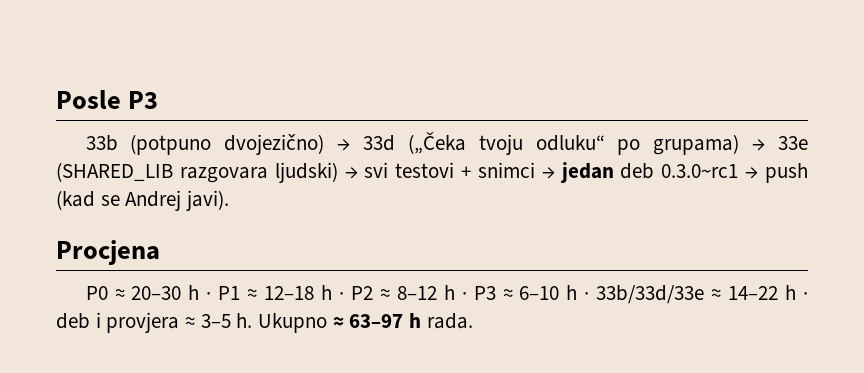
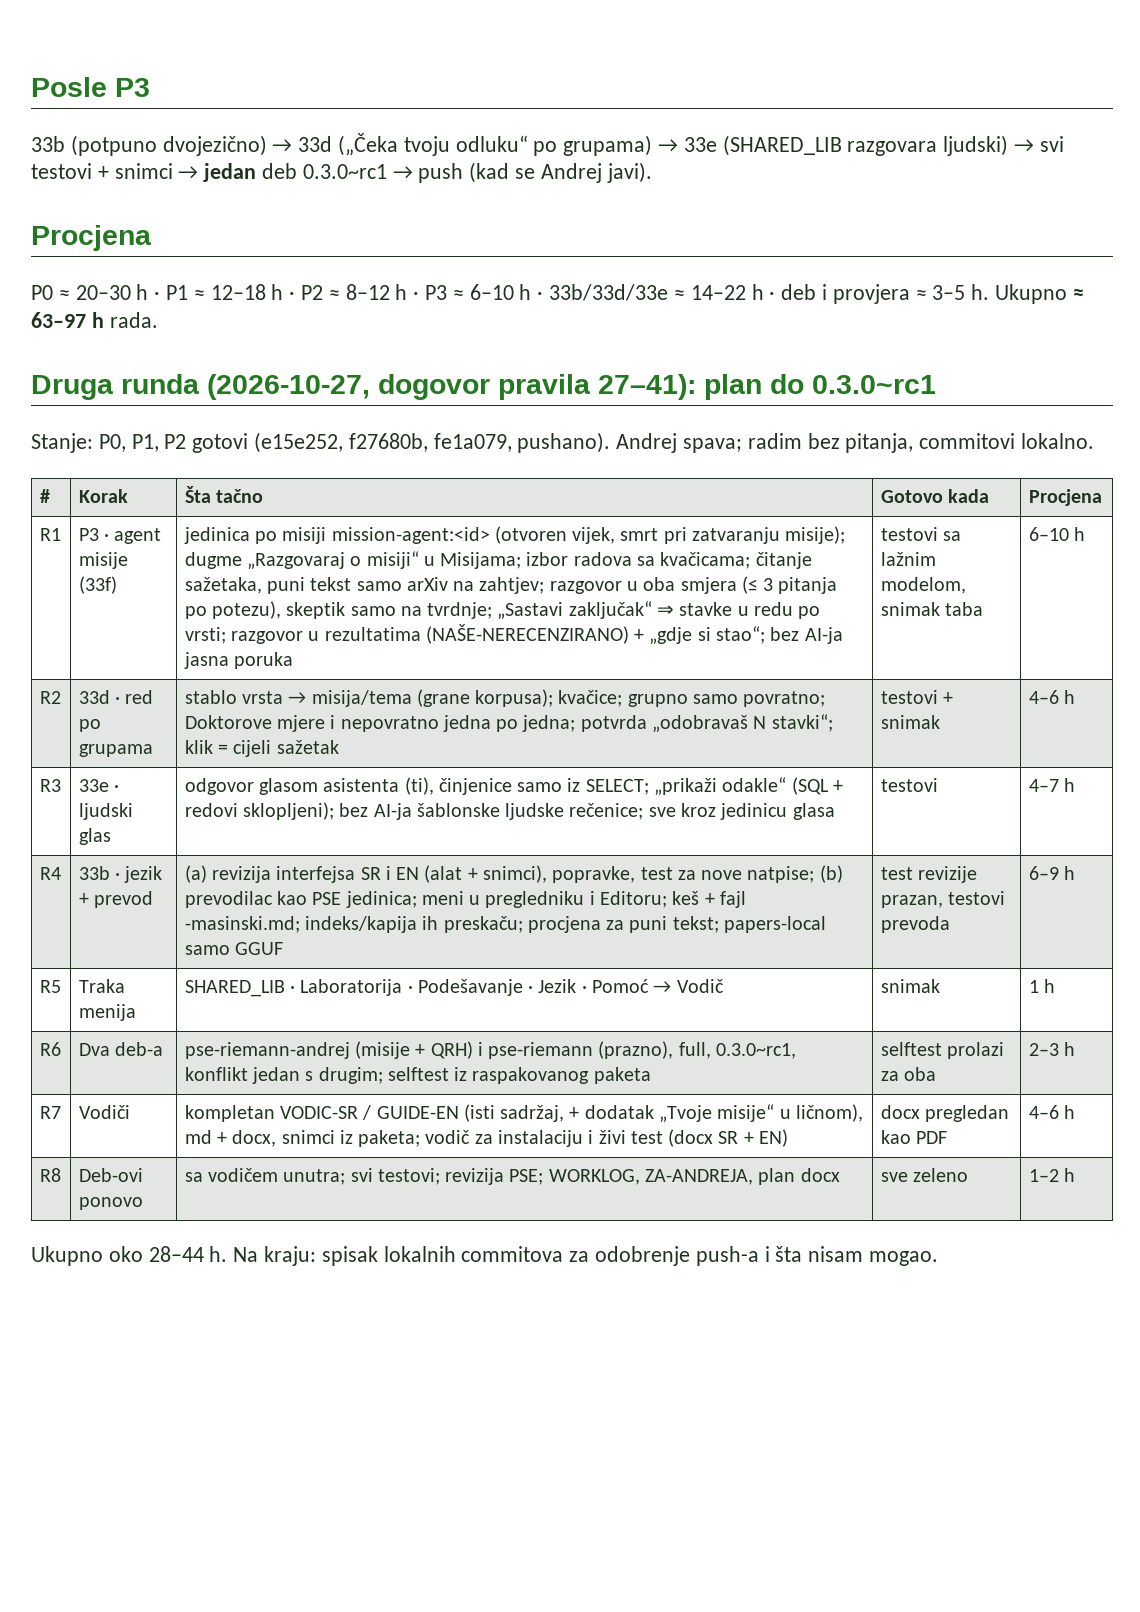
(473, 321) none -> [31,374,936,400] [31,432,1095,453] [39,489,50,503] [78,489,128,503] [184,486,264,503] [880,489,990,503] [1028,489,1102,506] [39,528,61,541] [78,528,162,544] [78,552,128,569] [78,576,117,594] [183,526,846,544] [184,551,812,570] [184,576,838,594] [184,601,821,620] [184,624,843,645] [183,652,294,669] [880,527,962,541] [880,552,936,566] [880,577,966,594] [880,602,984,616] [1028,527,1086,541] [39,691,61,704] [78,690,154,704] [78,719,101,732] [78,744,153,757] [184,689,826,707] [184,714,833,733] [184,740,339,757] [880,690,954,704] [880,715,940,729] [1028,690,1076,704] [39,779,61,792] [78,779,120,792] [78,803,133,820] [78,828,111,845] [184,777,843,796] [184,802,835,820] [880,778,938,792] [1028,778,1076,792] [39,867,61,880] [78,866,163,883] [78,891,154,908] [184,865,843,883] [184,891,746,908] [184,916,826,933] [184,942,284,955] [880,866,978,883] [880,891,1006,908] [880,916,950,933] [1028,866,1076,880] [39,980,61,993] [78,979,125,993] [78,1004,136,1021] [184,979,724,997] [880,979,940,993] [1028,979,1056,993] [39,1042,61,1056] [78,1042,164,1056] [184,1041,796,1059] [184,1067,651,1084] [880,1042,1005,1059] [880,1067,937,1081] [1028,1042,1076,1056] [39,1106,61,1119] [78,1105,130,1119] [184,1104,863,1123] [184,1129,788,1147] [880,1105,1010,1122] [880,1130,948,1144] [1028,1105,1076,1119] [39,1168,61,1182] [78,1168,143,1182] [78,1197,143,1210] [184,1168,840,1185] [880,1168,969,1182] [1028,1168,1076,1182] [31,1246,939,1266] // Druga runda (2026-10-27, dogovor pravila 27–41): plan do 0.3.0~rc1 // Stanje: P0, P1, P2 gotovi (e15e252, f27680b, fe1a079, pushano). Andrej spava; radim bez pitanja, commitovi lokalno. // # | Korak | Šta tačno | Gotovo kada | Procjena // R1 | P3 · agent misije (33f) | jedinica po misiji mission-agent:<id> (otvoren vijek, smrt pri zatvaranju misije); dugme „Razgovaraj o misiji“ u Misijama; izbor radova sa kvačicama; čitanje sažetaka, puni tekst samo arXiv na zahtjev; razgovor u oba smjera (≤ 3 pitanja po potezu), skeptik samo na tvrdnje; „Sastavi zaključak“ ⇒ stavke u redu po vrsti; razgovor u rezultatima (NAŠE-NERECENZIRANO) + „gdje si stao“; bez AI-ja jasna poruka | testovi sa lažnim modelom, snimak taba | 6–10 h // R2 | 33d · red po grupama | stablo vrsta → misija/tema (grane korpusa); kvačice; grupno samo povratno; Doktorove mjere i nepovratno jedna po jedna; potvrda „odobravaš N stavki“; klik = cijeli sažetak | testovi + snimak | 4–6 h // R3 | 33e · ljudski glas | odgovor glasom asistenta (ti), činjenice samo iz SELECT; „prikaži odakle“ (SQL + redovi sklopljeni); bez AI-ja šablonske ljudske rečenice; sve kroz jedinicu glasa | testovi | 4–7 h // R4 | 33b · jezik + prevod | (a) revizija interfejsa SR i EN (alat + snimci), popravke, test za nove natpise; (b) prevodilac kao PSE jedinica; meni u pregledniku i Editoru; keš + fajl -masinski.md; indeks/kapija ih preskaču; procjena za puni tekst; papers-local samo GGUF | test revizije prazan, testovi prevoda | 6–9 h // R5 | Traka menija | SHARED_LIB · Laboratorija · Podešavanje · Jezik · Pomoć → Vodič | snimak | 1 h // R6 | Dva deb-a | pse-riemann-andrej (misije + QRH) i pse-riemann (prazno), full, 0.3.0~rc1, konflikt jedan s drugim; selftest iz raspakovanog paketa | selftest prolazi za oba | 2–3 h // R7 | Vodiči | kompletan VODIC-SR / GUIDE-EN (isti sadržaj, + dodatak „Tvoje misije“ u ličnom), md + docx, snimci iz paketa; vodič za instalaciju i živi test (docx SR + EN) | docx pregledan kao PDF | 4–6 h // R8 | Deb-ovi ponovo | sa vodičem unutra; svi testovi; revizija PSE; WORKLOG, ZA-ANDREJA, plan docx | sve zeleno | 1–2 h // Ukupno oko 28–44 h. Na kraju: spisak lokalnih commitova za odobrenje push-a i šta nisam mogao.

